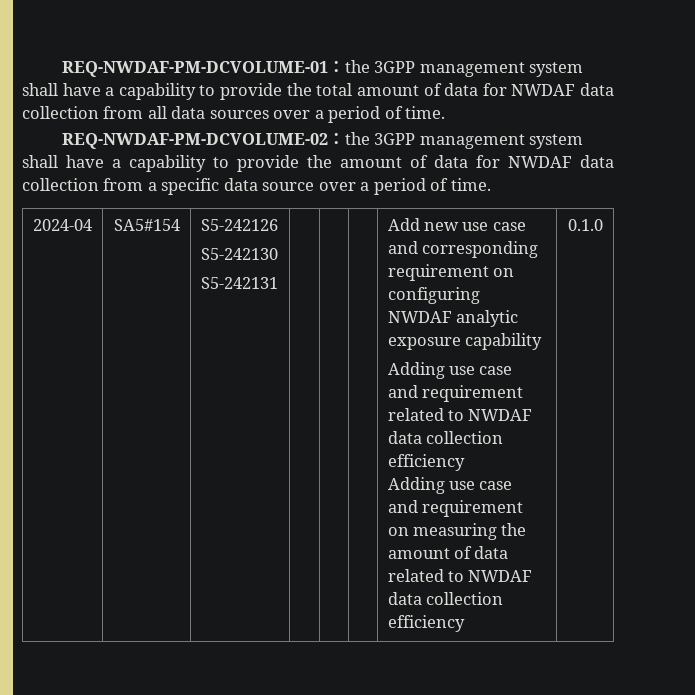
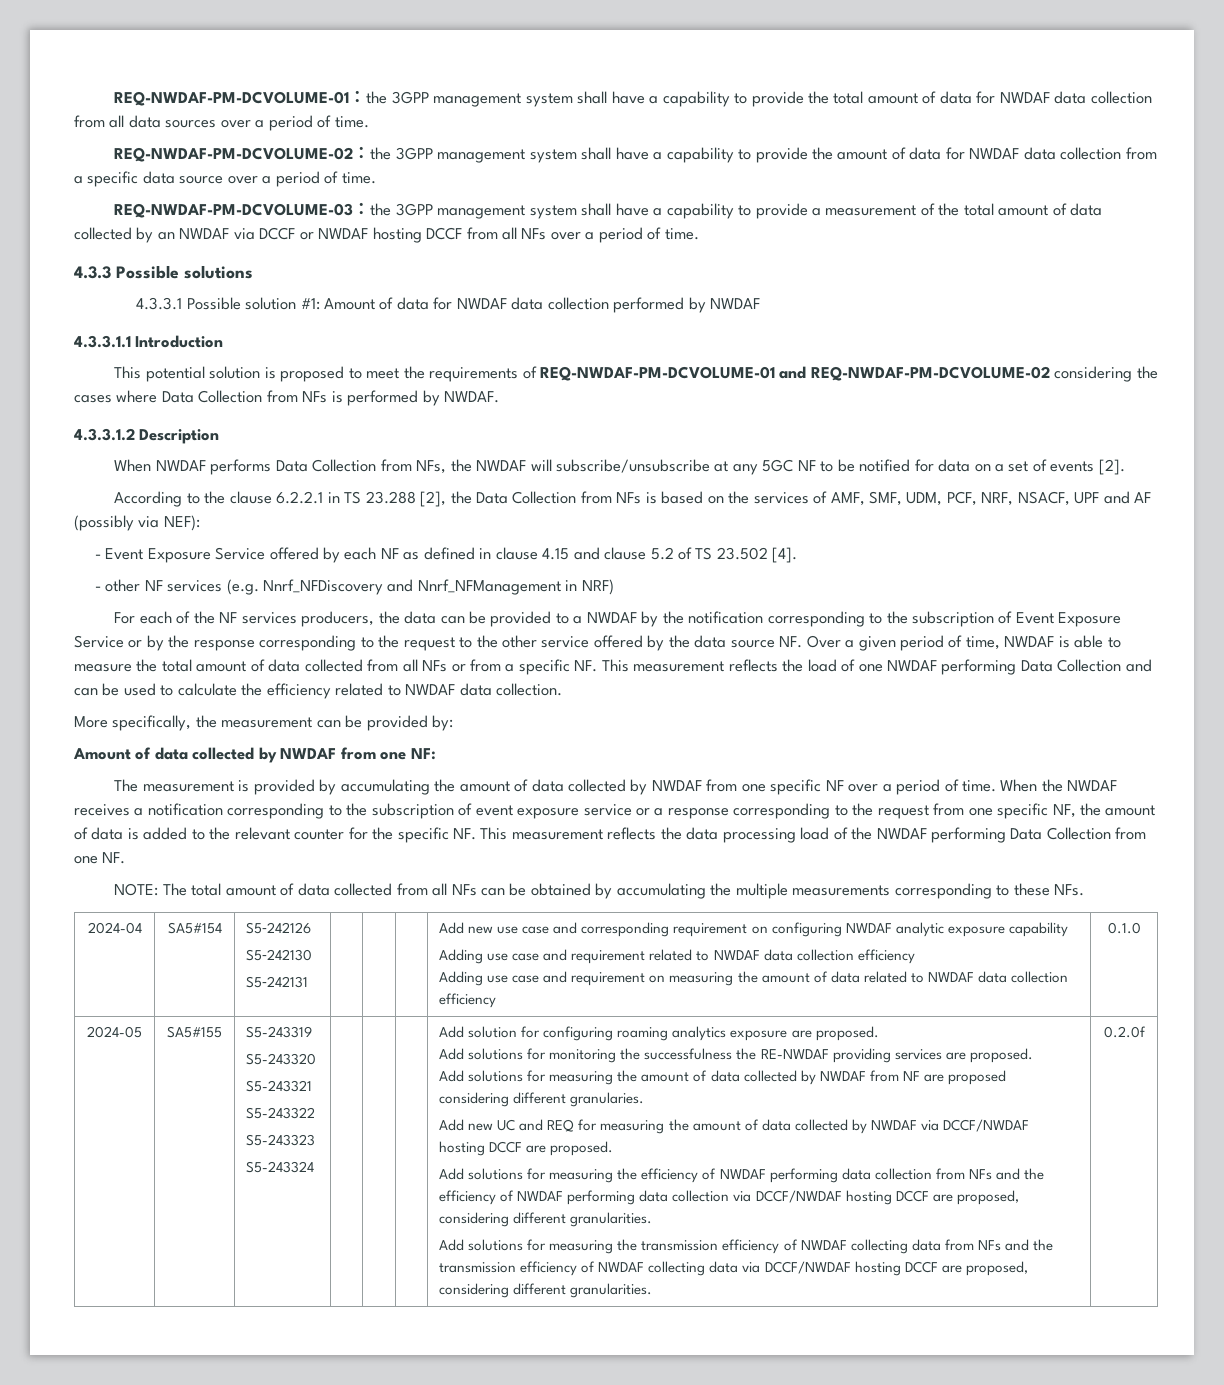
(491, 184) none -> [114,202,1103,219] [74,227,699,243] [74,265,253,279] [136,297,761,313] [74,335,224,348] [114,366,1158,382] [74,390,500,406] [74,428,220,444] [114,459,1125,475] [114,491,1152,507] [74,515,200,531] [94,547,798,563] [94,579,614,595] [114,611,1122,627] [74,635,1121,651] [74,659,1152,675] [74,683,563,699] [74,715,454,731] [73,747,436,763] [114,779,1118,795] [74,803,1156,819] [74,827,1147,843] [74,852,126,864] [114,883,1084,899] // REQ-NWDAF-PM-DCVOLUME-03：the 3GPP management system shall have a capability to provide a measurement of the total amount of data collected by an NWDAF via DCCF or NWDAF hosting DCCF from all NFs over a period of time. // 4.3.3 Possible solutions // 4.3.3.1 Possible solution #1: Amount of data for NWDAF data collection performed by NWDAF // 4.3.3.1.1 Introduction // This potential solution is proposed to meet the requirements of REQ-NWDAF-PM-DCVOLUME-01 and REQ-NWDAF-PM-DCVOLUME-02 considering the cases where Data Collection from NFs is performed by NWDAF. // 4.3.3.1.2 Description // When NWDAF performs Data Collection from NFs, the NWDAF will subscribe/unsubscribe at any 5GC NF to be notified for data on a set of events [2]. // According to the clause 6.2.2.1 in TS 23.288 [2], the Data Collection from NFs is based on the services of AMF, SMF, UDM, PCF, NRF, NSACF, UPF and AF (possibly via NEF): // - Event Exposure Service offered by each NF as defined in clause 4.15 and clause 5.2 of TS 23.502 [4]. // - other NF services (e.g. Nnrf_NFDiscovery and Nnrf_NFManagement in NRF) // For each of the NF services producers, the data can be provided to a NWDAF by the notification corresponding to the subscription of Event Exposure Service or by the response corresponding to the request to the other service offered by the data source NF. Over a given period of time, NWDAF is able to measure the total amount of data collected from all NFs or from a specific NF. This measurement reflects the load of one NWDAF performing Data Collection and can be used to calculate the efficiency related to NWDAF data collection. // More specifically, the measurement can be provided by: // Amount of data collected by NWDAF from one NF: // The measurement is provided by accumulating the amount of data collected by NWDAF from one specific NF over a period of time. When the NWDAF receives a notification corresponding to the subscription of event exposure service or a response corresponding to the request from one specific NF, the amount of data is added to the relevant counter for the specific NF. This measurement reflects the data processing load of the NWDAF performing Data Collection from one NF. // NOTE: The total amount of data collected from all NFs can be obtained by accumulating the multiple measurements corresponding to these NFs.
(603, 225) none -> [87,1026,142,1038] [167,1026,222,1038] [246,1026,313,1038] [246,1053,317,1065] [246,1080,313,1092] [246,1107,316,1119] [246,1134,316,1146] [246,1161,315,1173] [439,1026,879,1041] [439,1048,1033,1063] [439,1070,1006,1085] [439,1092,645,1107] [439,1119,1029,1134] [439,1141,614,1156] [439,1168,1044,1183] [439,1190,1019,1205] [439,1212,653,1227] [439,1239,1053,1254] [439,1261,1028,1276] [439,1283,653,1298] [1103,1026,1146,1038] // 2024-05 | SA5#155 | S5-243319 // S5-243320 // S5-243321 // S5-243322 // S5-243323 // S5-243324 | | | | Add solution for configuring roaming analytics exposure are proposed. // Add solutions for monitoring the successfulness the RE-NWDAF providing services are proposed. // Add solutions for measuring the amount of data collected by NWDAF from NF are proposed considering different granularies. // Add new UC and REQ for measuring the amount of data collected by NWDAF via DCCF/NWDAF hosting DCCF are proposed. // Add solutions for measuring the efficiency of NWDAF performing data collection from NFs and the efficiency of NWDAF performing data collection via DCCF/NWDAF hosting DCCF are proposed, considering different granularities. // Add solutions for measuring the transmission efficiency of NWDAF collecting data from NFs and the transmission efficiency of NWDAF collecting data via DCCF/NWDAF hosting DCCF are proposed, considering different granularities. | 0.2.0f

